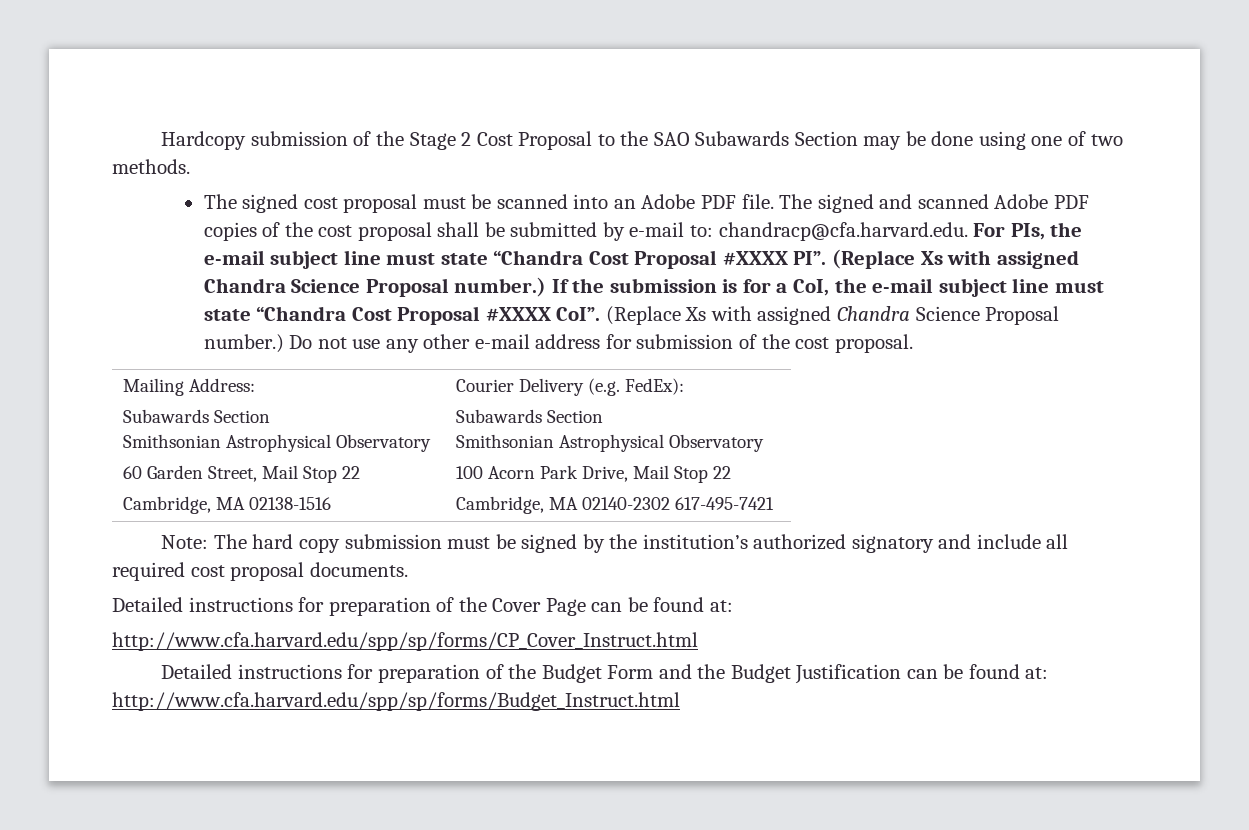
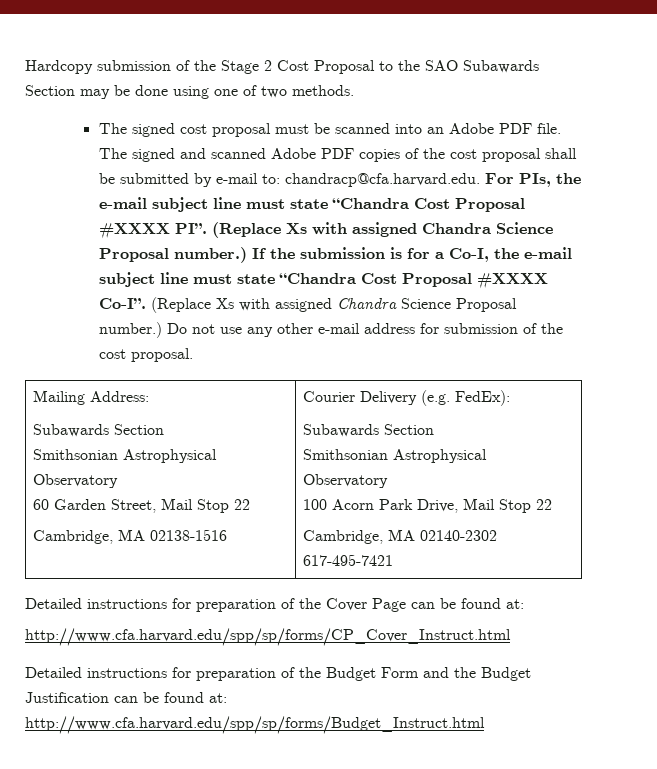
[792,279,829,296] CoI, -> [448,248,489,262] Co-I,
[556,307,601,321] CoI”. -> [98,298,146,309] Co-I”.
[161,534,1069,553] [112,562,408,581] // Note: The hard copy submission must be signed by the institution’s authorized signatory and include all required cost proposal documents. -> (393, 560) none

